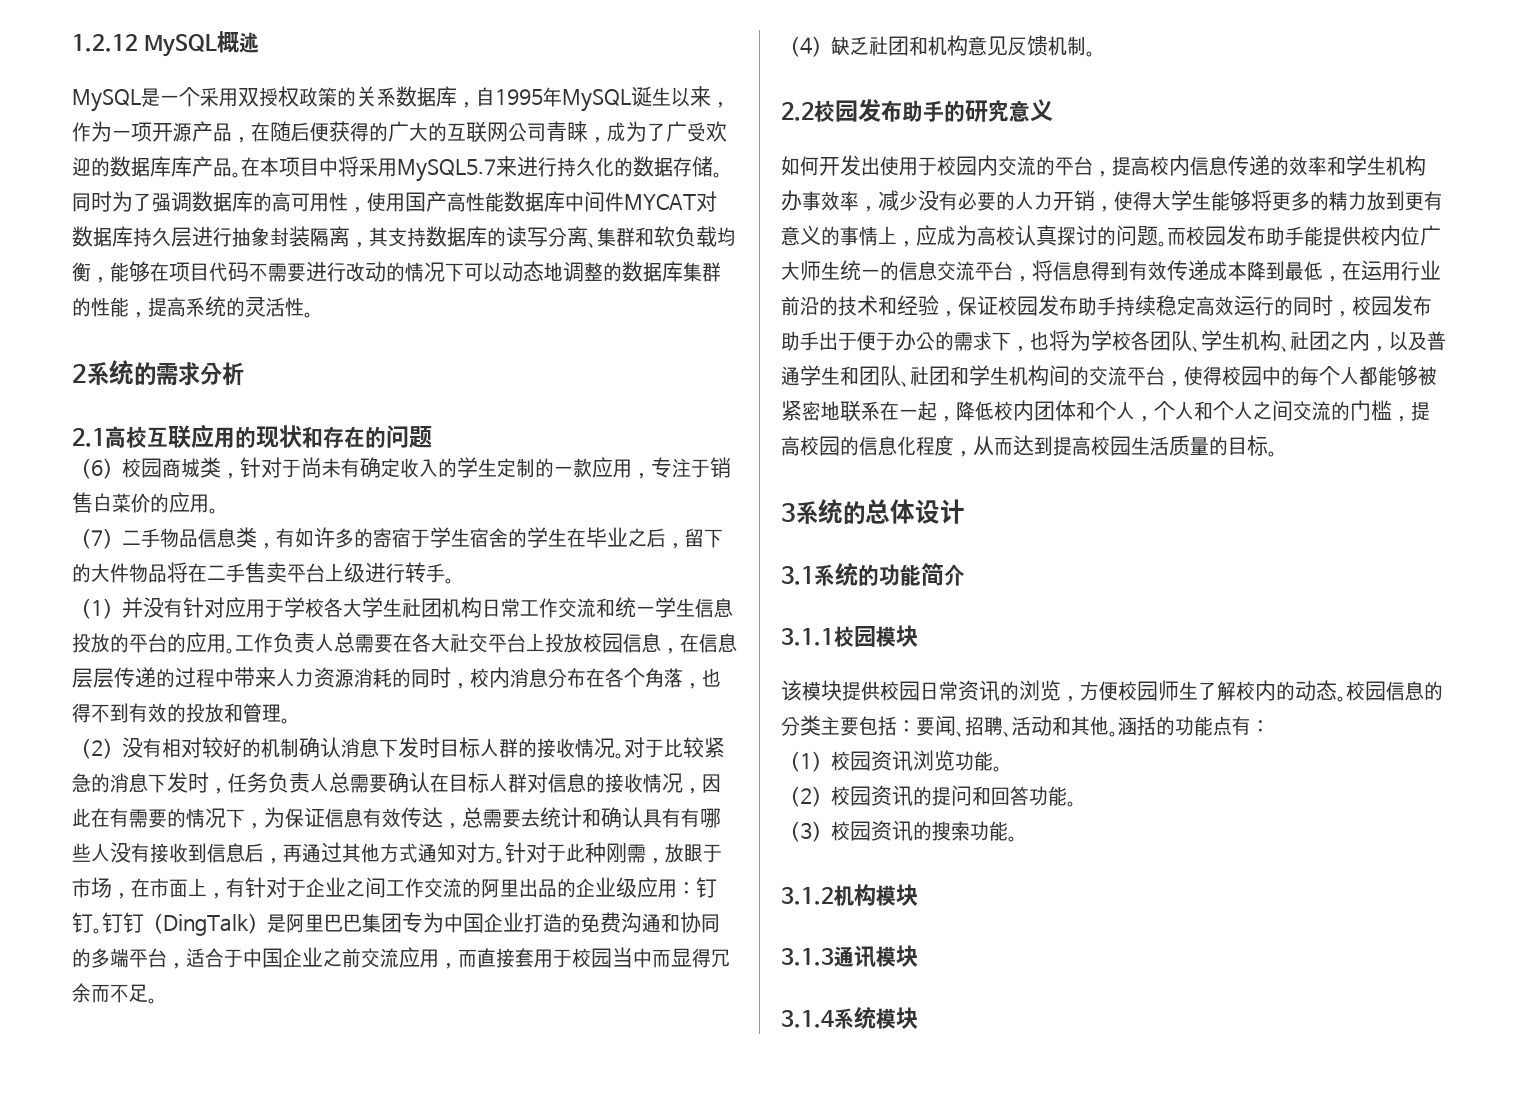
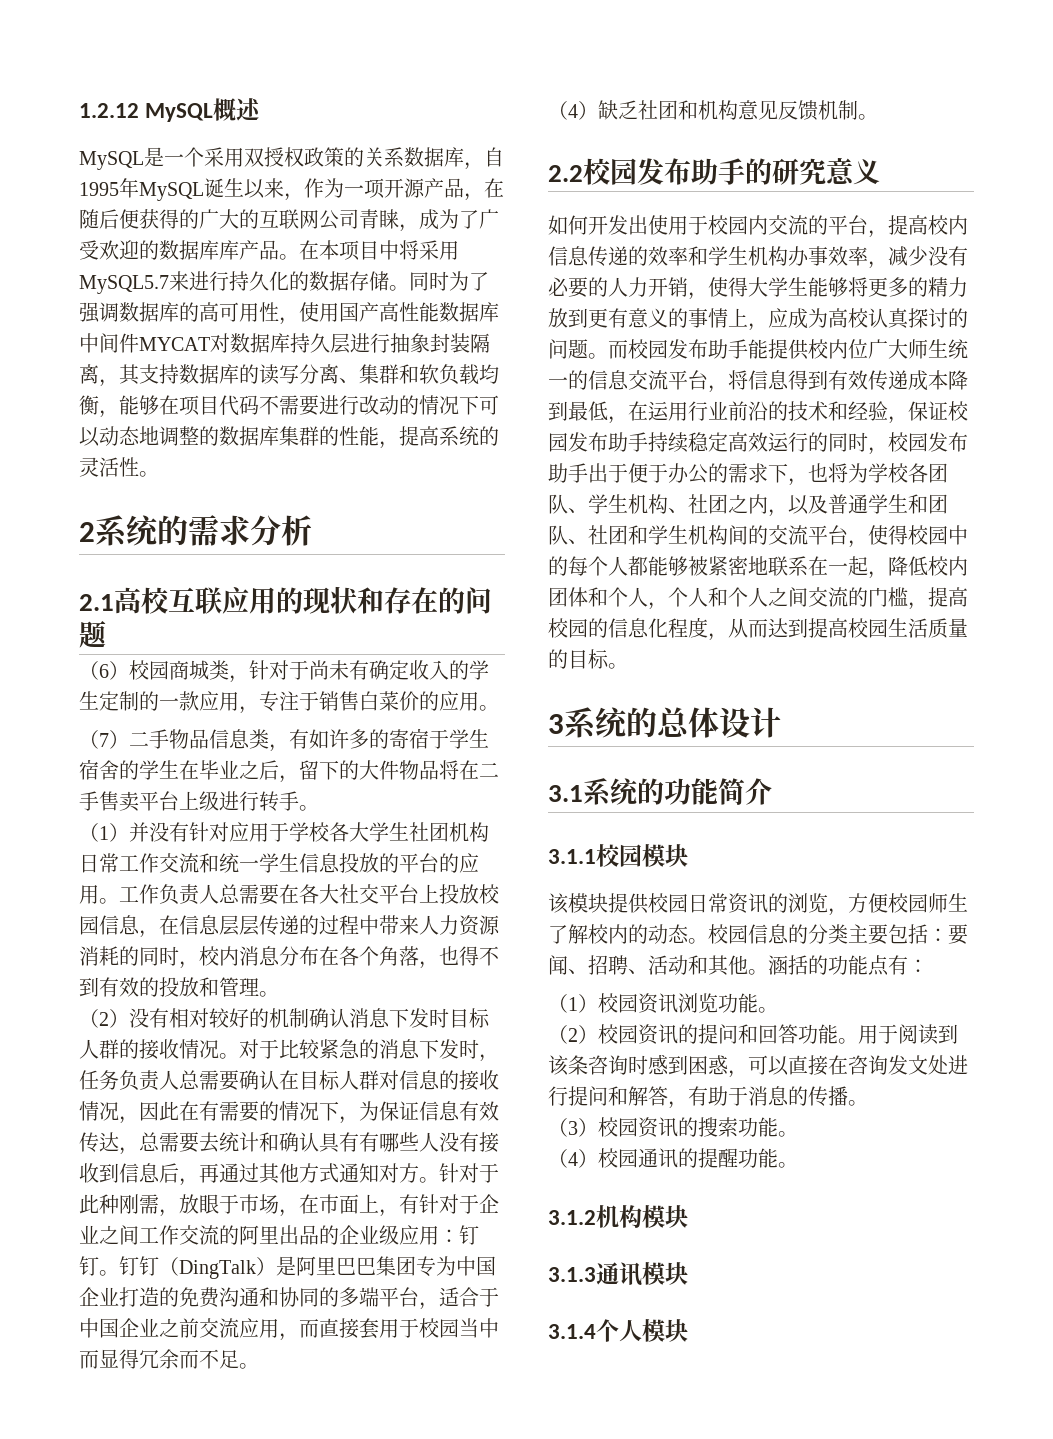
(1076, 804) none -> [858,1024,958,1045] [548,1054,968,1078] [548,1086,868,1109] 用于阅读到该条咨询时感到困惑，可以直接在咨询发文处进行提问和解答，有助于消息的传播。
(1017, 839) none -> [548,1148,798,1168] // （4）校园通讯的提醒功能。
[834,1006,876,1029] 系统 -> [596,1319,642,1342] 个人

